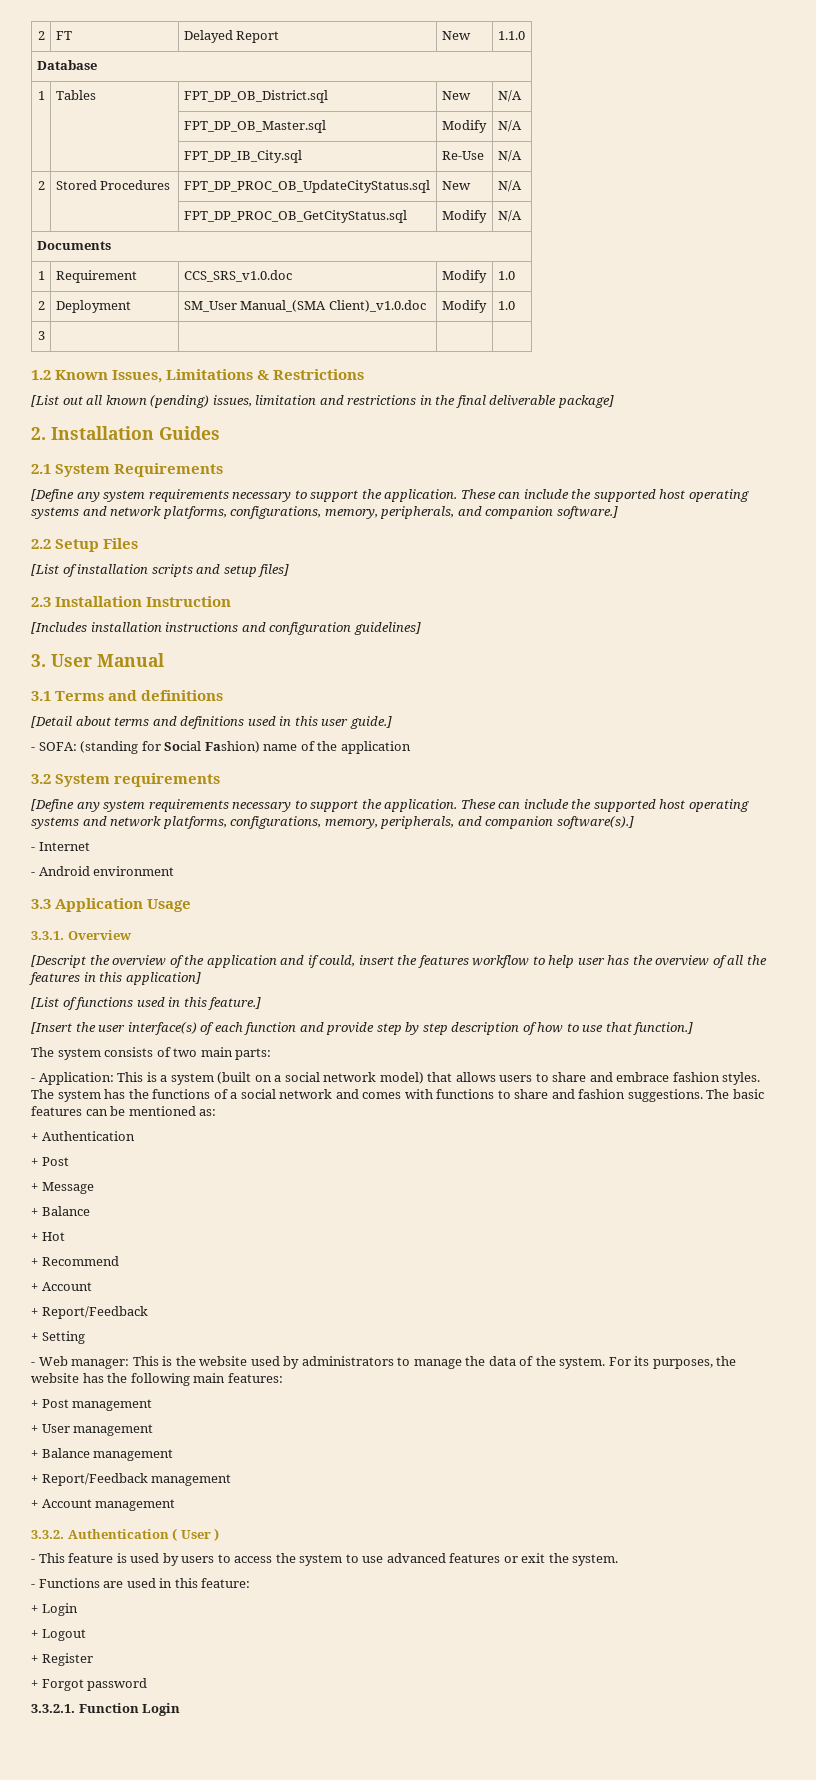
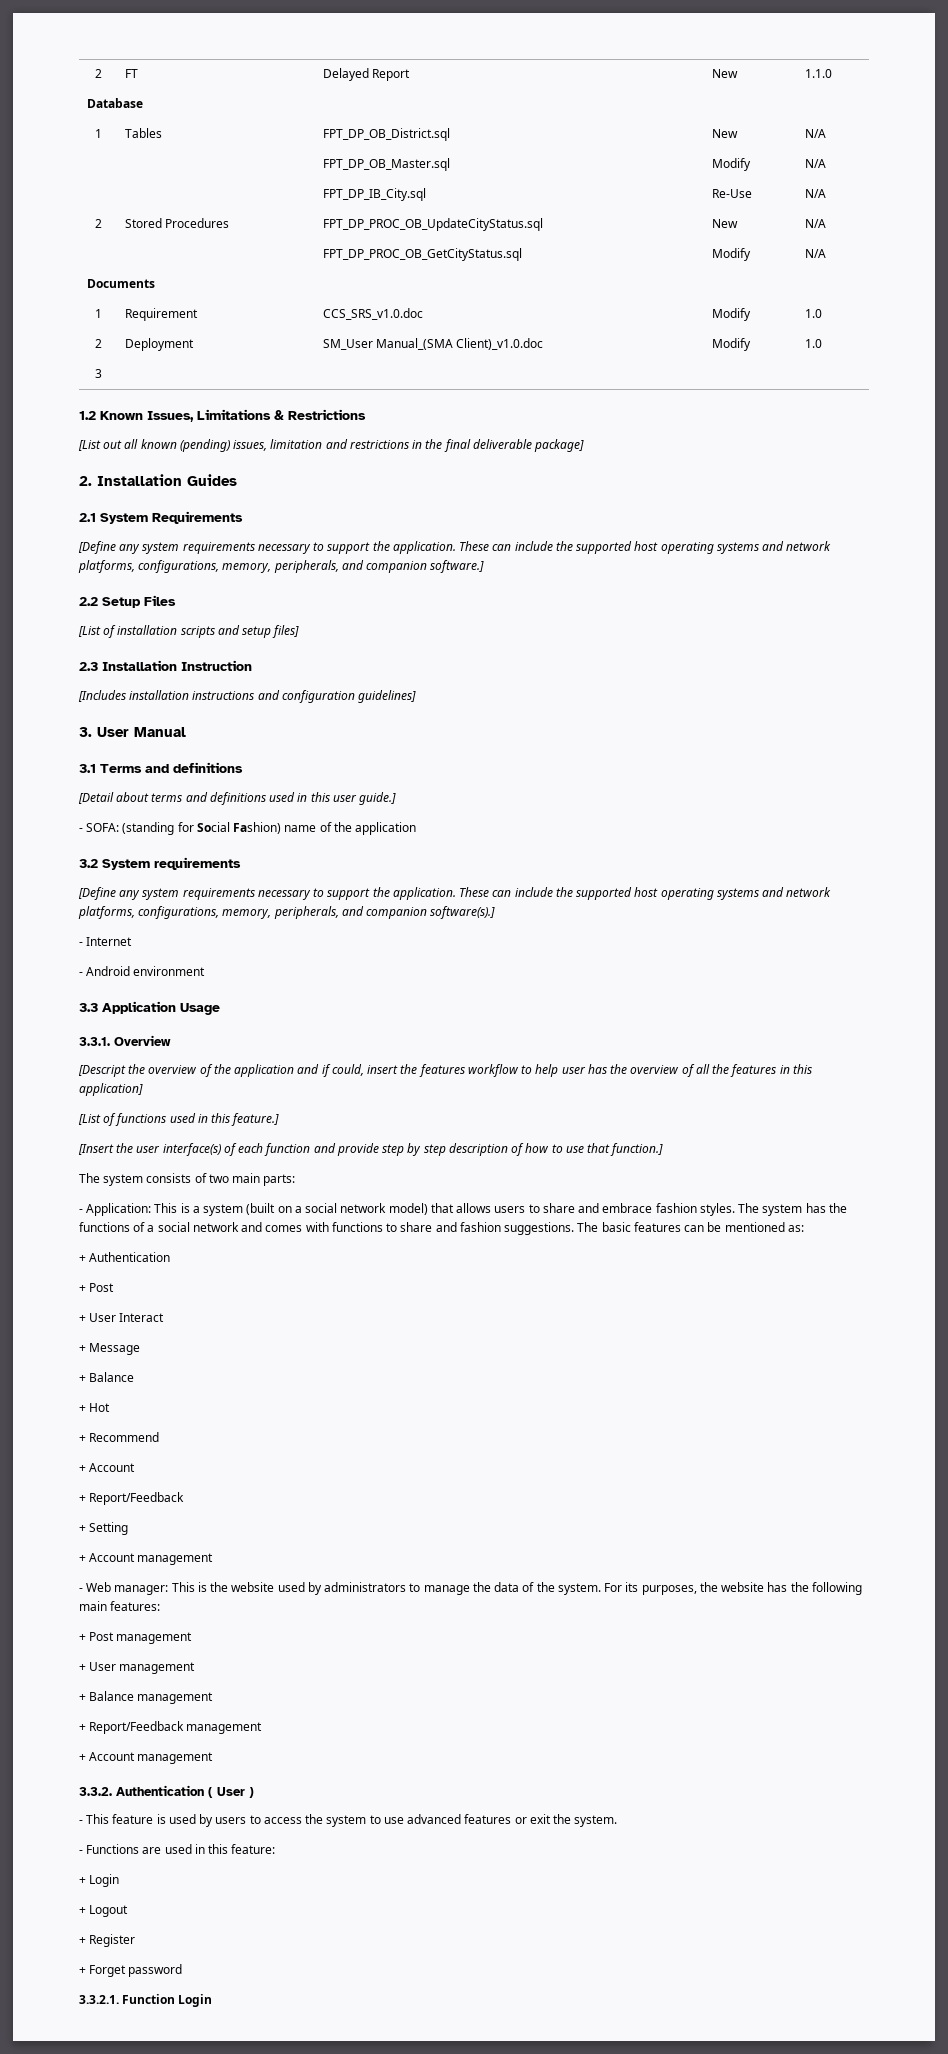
(69, 1161) none -> [79,1313,165,1322] // + User Interact
(85, 1337) none -> [79,1553,214,1565] // + Account management
[41,1679,84,1691] Forgot -> [89,1965,127,1977] Forget

